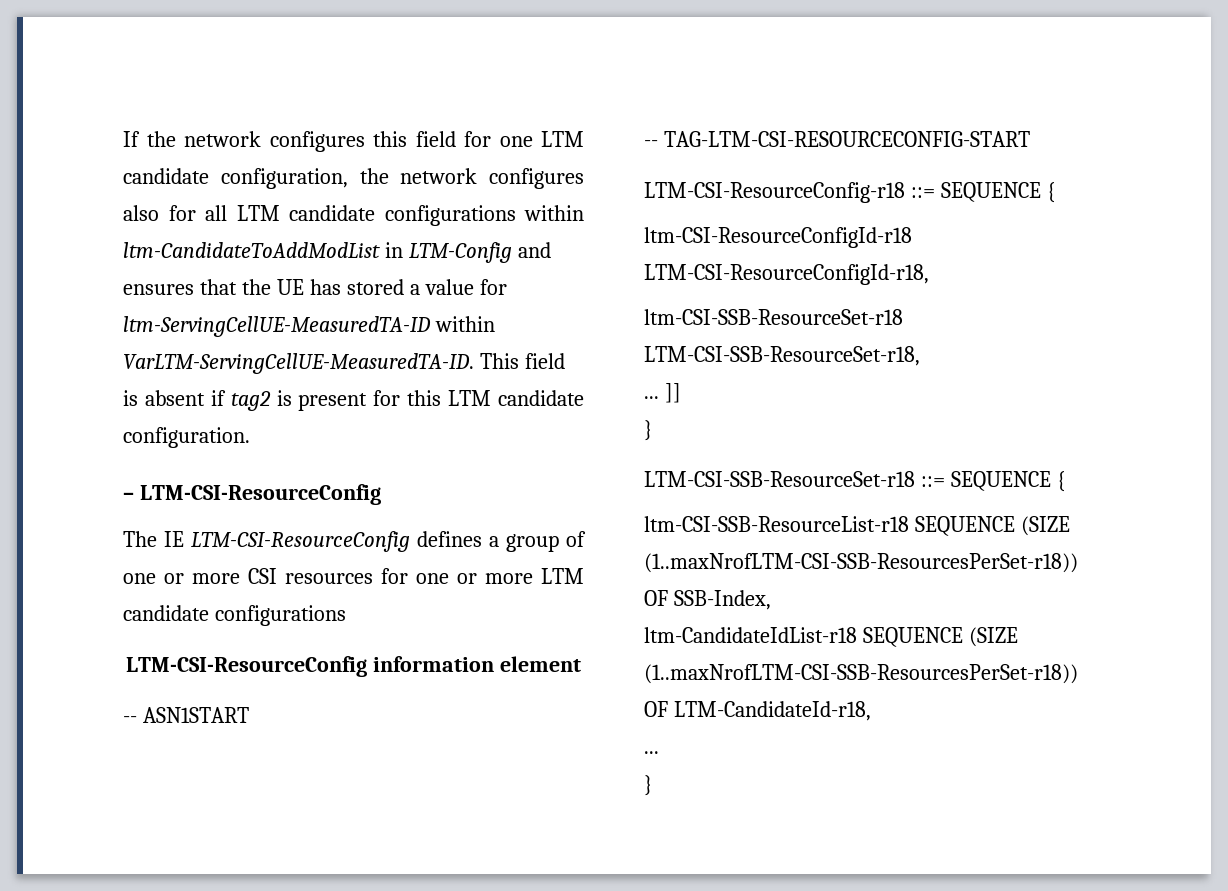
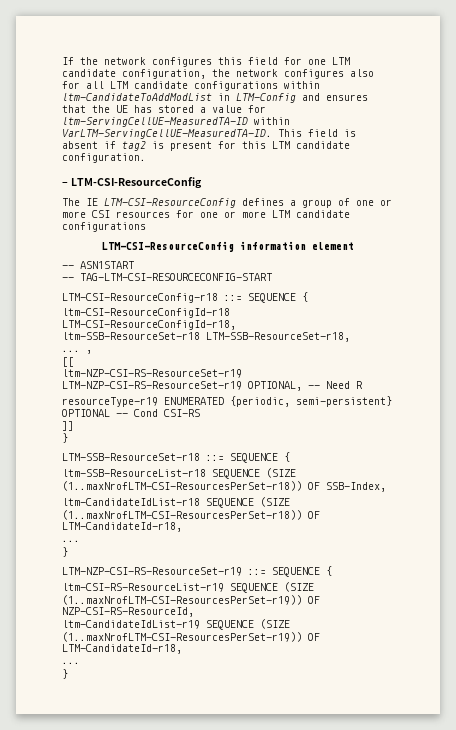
[644,309,903,325] [644,346,920,366] [644,396,659,399] ltm-CSI-SSB-ResourceSet-r18 LTM-CSI-SSB-ResourceSet-r18, // ... -> [62,332,350,342] [62,350,92,354] [62,357,74,367] [62,369,242,378] [62,381,363,391] [62,396,392,407] [62,409,200,417] ltm-SSB-ResourceSet-r18 LTM-SSB-ResourceSet-r18, // ... , // [[ // ltm-NZP-CSI-RS-ResourceSet-r19 LTM-NZP-CSI-RS-ResourceSet-r19 OPTIONAL, -- Need R // resourceType-r19 ENUMERATED {periodic, semi-persistent} OPTIONAL -- Cond CSI-RS //
[644,471,1066,492] [644,516,1070,536] [644,553,1078,573] LTM-CSI-SSB-ResourceSet-r18 ::= SEQUENCE { // ltm-CSI-SSB-ResourceList-r18 SEQUENCE (SIZE (1..maxNrofLTM-CSI-SSB-ResourcesPerSet-r18)) -> [62,452,290,463] [62,468,296,479] [62,481,302,491] LTM-SSB-ResourceSet-r18 ::= SEQUENCE { // ltm-SSB-ResourceList-r18 SEQUENCE (SIZE (1..maxNrofLTM-CSI-ResourcesPerSet-r18))
[644,664,1078,684] [644,701,871,721] [644,751,659,754] [644,775,653,796] (1..maxNrofLTM-CSI-SSB-ResourcesPerSet-r18)) OF LTM-CandidateId-r18, // ... // } -> [62,510,320,520] [62,522,182,532] [62,540,80,542] [62,547,68,557] [62,566,332,577] [62,582,314,593] [62,595,320,605] [62,607,194,617] [62,619,290,630] [62,632,320,642] [62,644,182,654] [62,662,80,664] [62,669,68,679] (1..maxNrofLTM-CSI-ResourcesPerSet-r18)) OF LTM-CandidateId-r18, // ... // } // LTM-NZP-CSI-RS-ResourceSet-r19 ::= SEQUENCE { // ltm-CSI-RS-ResourceList-r19 SEQUENCE (SIZE (1..maxNrofLTM-CSI-ResourcesPerSet-r19)) OF NZP-CSI-RS-ResourceId, // ltm-CandidateIdList-r19 SEQUENCE (SIZE (1..maxNrofLTM-CSI-ResourcesPerSet-r19)) OF LTM-CandidateId-r18, // ... // }

